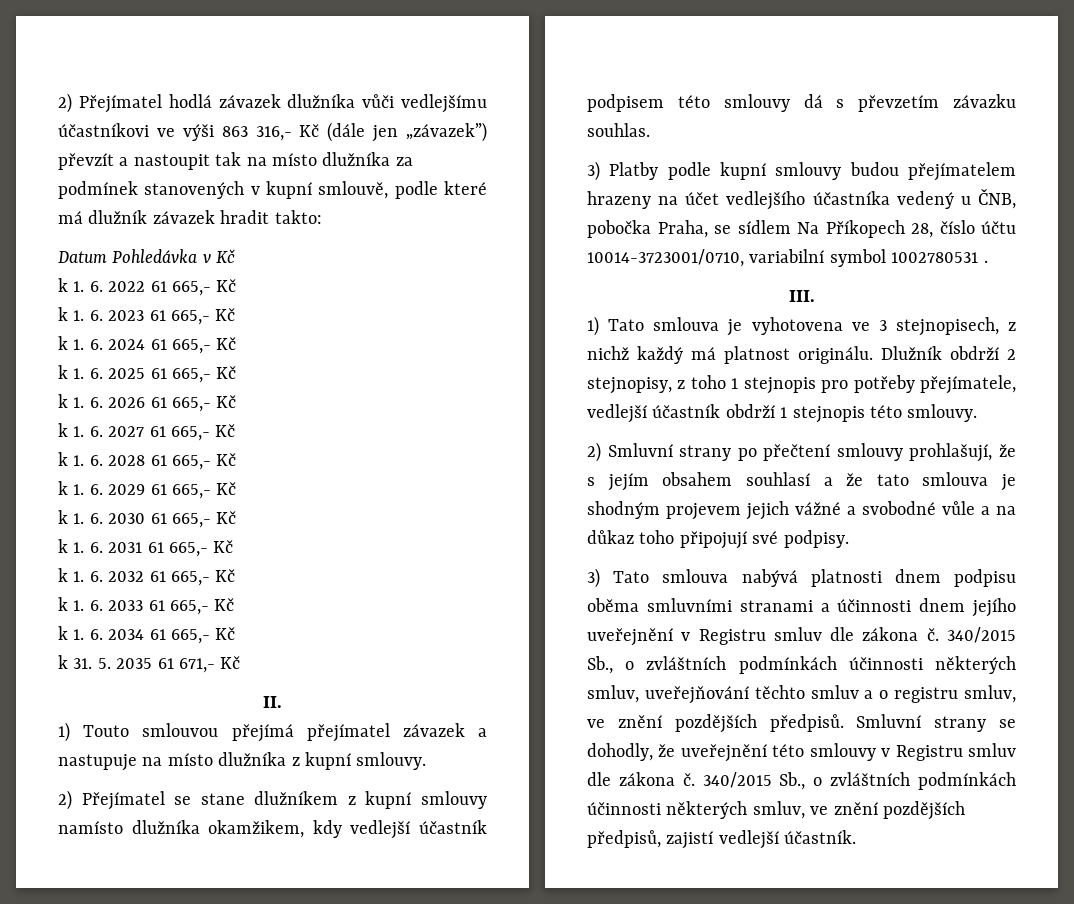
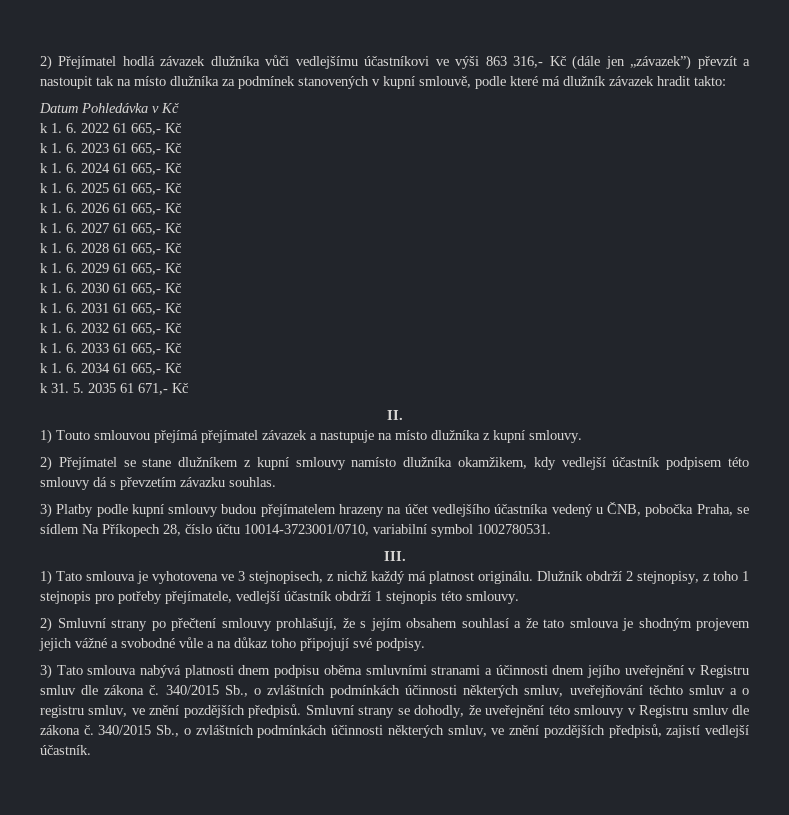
[891,252,988,263] 1002780531 . -> [477,524,551,534] 1002780531.

